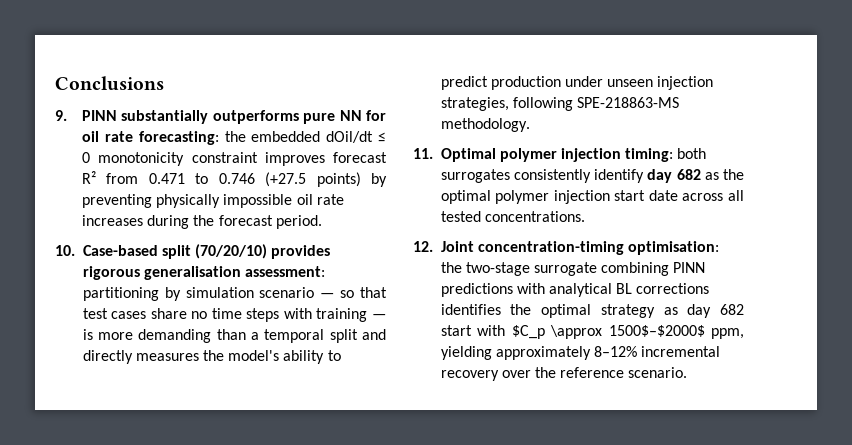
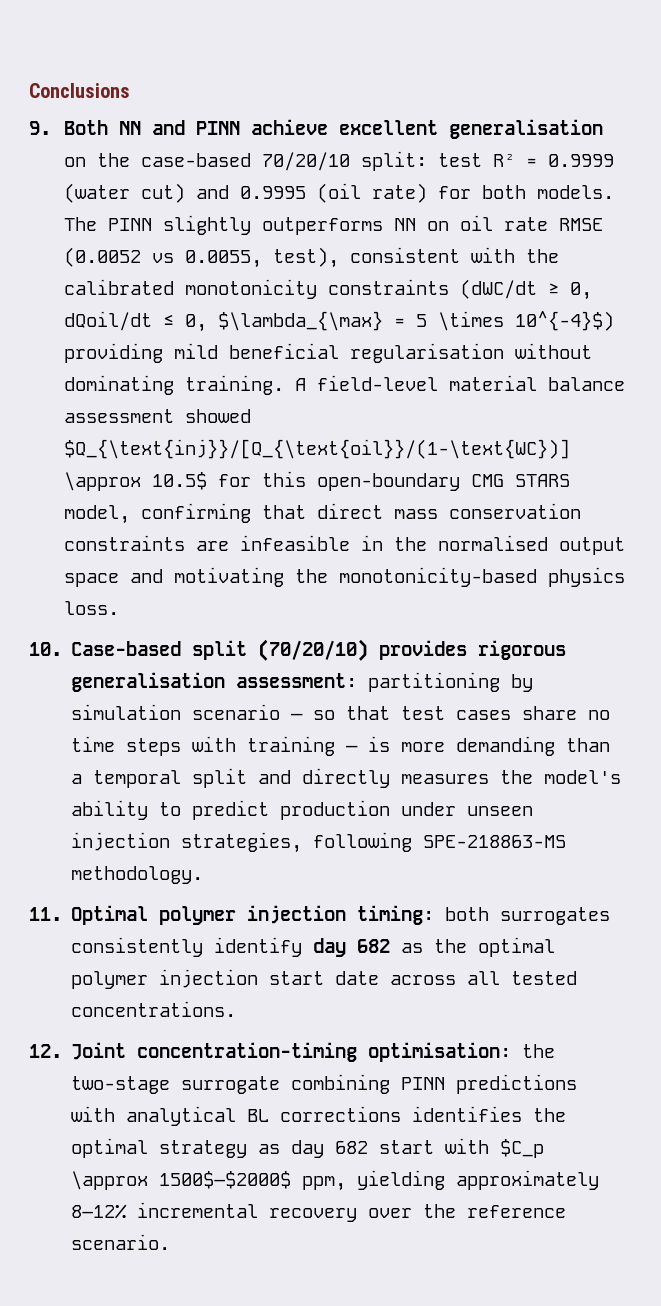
[82,110,386,124] [82,131,386,145] [82,152,387,166] [82,171,387,187] [82,194,344,208] [82,215,322,229] PINN substantially outperforms pure NN for oil rate forecasting: the embedded dOil/dt ≤ 0 monotonicity constraint improves forecast R² from 0.471 to 0.746 (+27.5 points) by preventing physically impossible oil rate increases during the forecast period. -> [63,119,603,139] [63,151,614,171] [63,183,614,203] [63,215,603,235] [63,247,559,268] [63,279,592,300] [63,311,614,332] [63,343,592,363] [63,375,625,395] [63,409,251,423] [63,439,570,459] [63,471,570,491] [63,503,581,524] [63,535,625,555] [63,567,625,587] [63,601,119,615] Both NN and PINN achieve excellent generalisation on the case-based 70/20/10 split: test R² = 0.9999 (water cut) and 0.9995 (oil rate) for both models. The PINN slightly outperforms NN on oil rate RMSE (0.0052 vs 0.0055, test), consistent with the calibrated monotonicity constraints (dWC/dt ≥ 0, dQoil/dt ≤ 0, $\lambda_{\max} = 5 \times 10^{-4}$) providing mild beneficial regularisation without dominating training. A field-level material balance assessment showed $Q_{\text{inj}}/[Q_{\text{oil}}/(1-\text{WC})] \approx 10.5$ for this open-boundary CMG STARS model, confirming that direct mass conservation constraints are infeasible in the normalised output space and motivating the monotonicity-based physics loss.

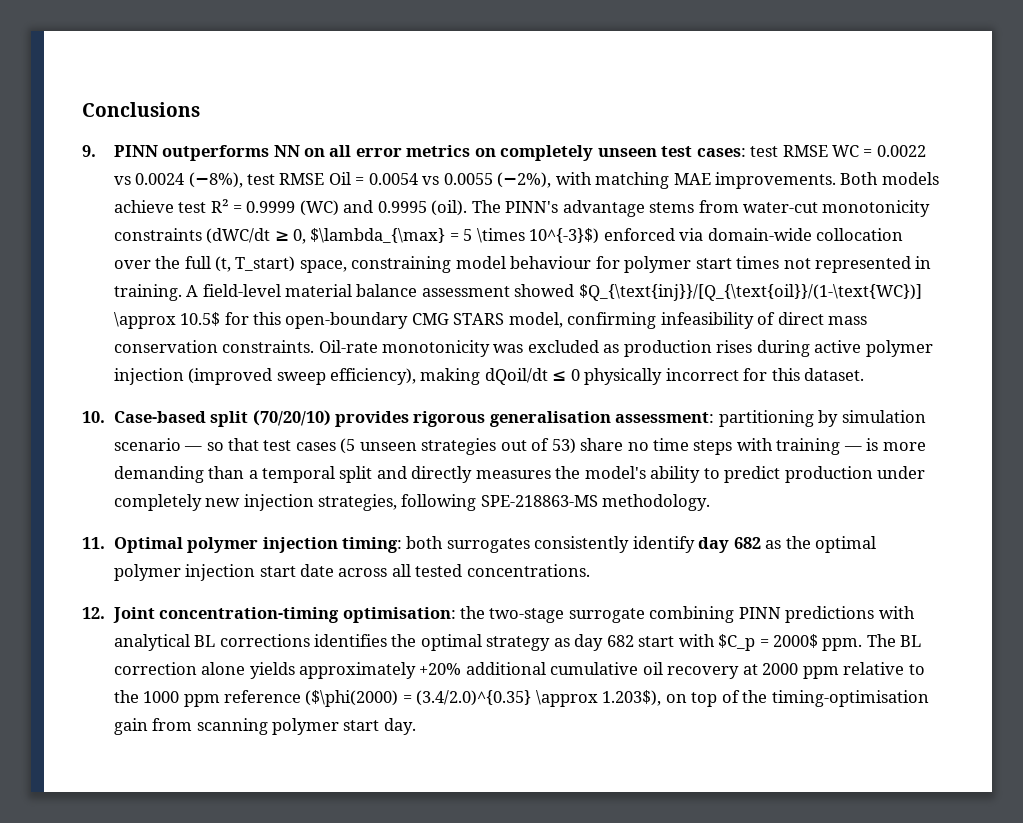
[63,119,603,139] [63,151,614,171] [63,183,614,203] [63,215,603,235] [63,247,559,268] [63,279,174,295] Both NN and PINN achieve excellent generalisation on the case-based 70/20/10 split: test R² = 0.9999 (water cut) and 0.9995 (oil rate) for both models. The PINN slightly outperforms NN on oil rate RMSE (0.0052 vs 0.0055, test), consistent with the calibrated -> [113,145,926,161] [113,172,939,189] [113,199,818,217] PINN outperforms NN on all error metrics on completely unseen test cases: test RMSE WC = 0.0022 vs 0.0024 (−8%), test RMSE Oil = 0.0054 vs 0.0055 (−2%), with matching MAE improvements. Both models achieve test R² = 0.9999 (WC) and 0.9995 (oil). The PINN's advantage stems from water-cut
[63,311,207,332] dQoil/dt ≤ 0, -> (306, 236) none
[514,311,614,331] [63,343,592,363] [63,375,174,395] 10^{-4}$) providing mild beneficial regularisation without dominating -> [529,228,904,244] [113,256,932,273] 10^{-3}$) enforced via domain-wide collocation over the full (t, T_start) space, constraining model behaviour for polymer start times not represented in
[261,505,306,519] that -> [660,312,776,329] infeasibility of
[63,535,625,555] [63,567,625,587] [63,601,119,615] constraints are infeasible in the normalised output space and motivating the monotonicity-based physics loss. -> [222,340,933,357] [113,368,865,385] constraints. Oil-rate monotonicity was excluded as production rises during active polymer injection (improved sweep efficiency), making dQoil/dt ≤ 0 physically incorrect for this dataset.
(512, 715) none -> [340,438,576,455] (5 unseen strategies out of 53)
[467,806,534,816] unseen -> [113,494,241,511] completely new
[71,1170,600,1191] [71,1202,567,1222] [71,1234,171,1250] \approx 1500$–$2000$ ppm, yielding approximately 8–12% incremental recovery over the reference scenario. -> [759,634,922,651] [113,662,925,679] [113,690,929,707] [113,718,416,735] = 2000$ ppm. The BL correction alone yields approximately +20% additional cumulative oil recovery at 2000 ppm relative to the 1000 ppm reference ($\phi(2000) = (3.4/2.0)^{0.35} \approx 1.203$), on top of the timing-optimisation gain from scanning polymer start day.

